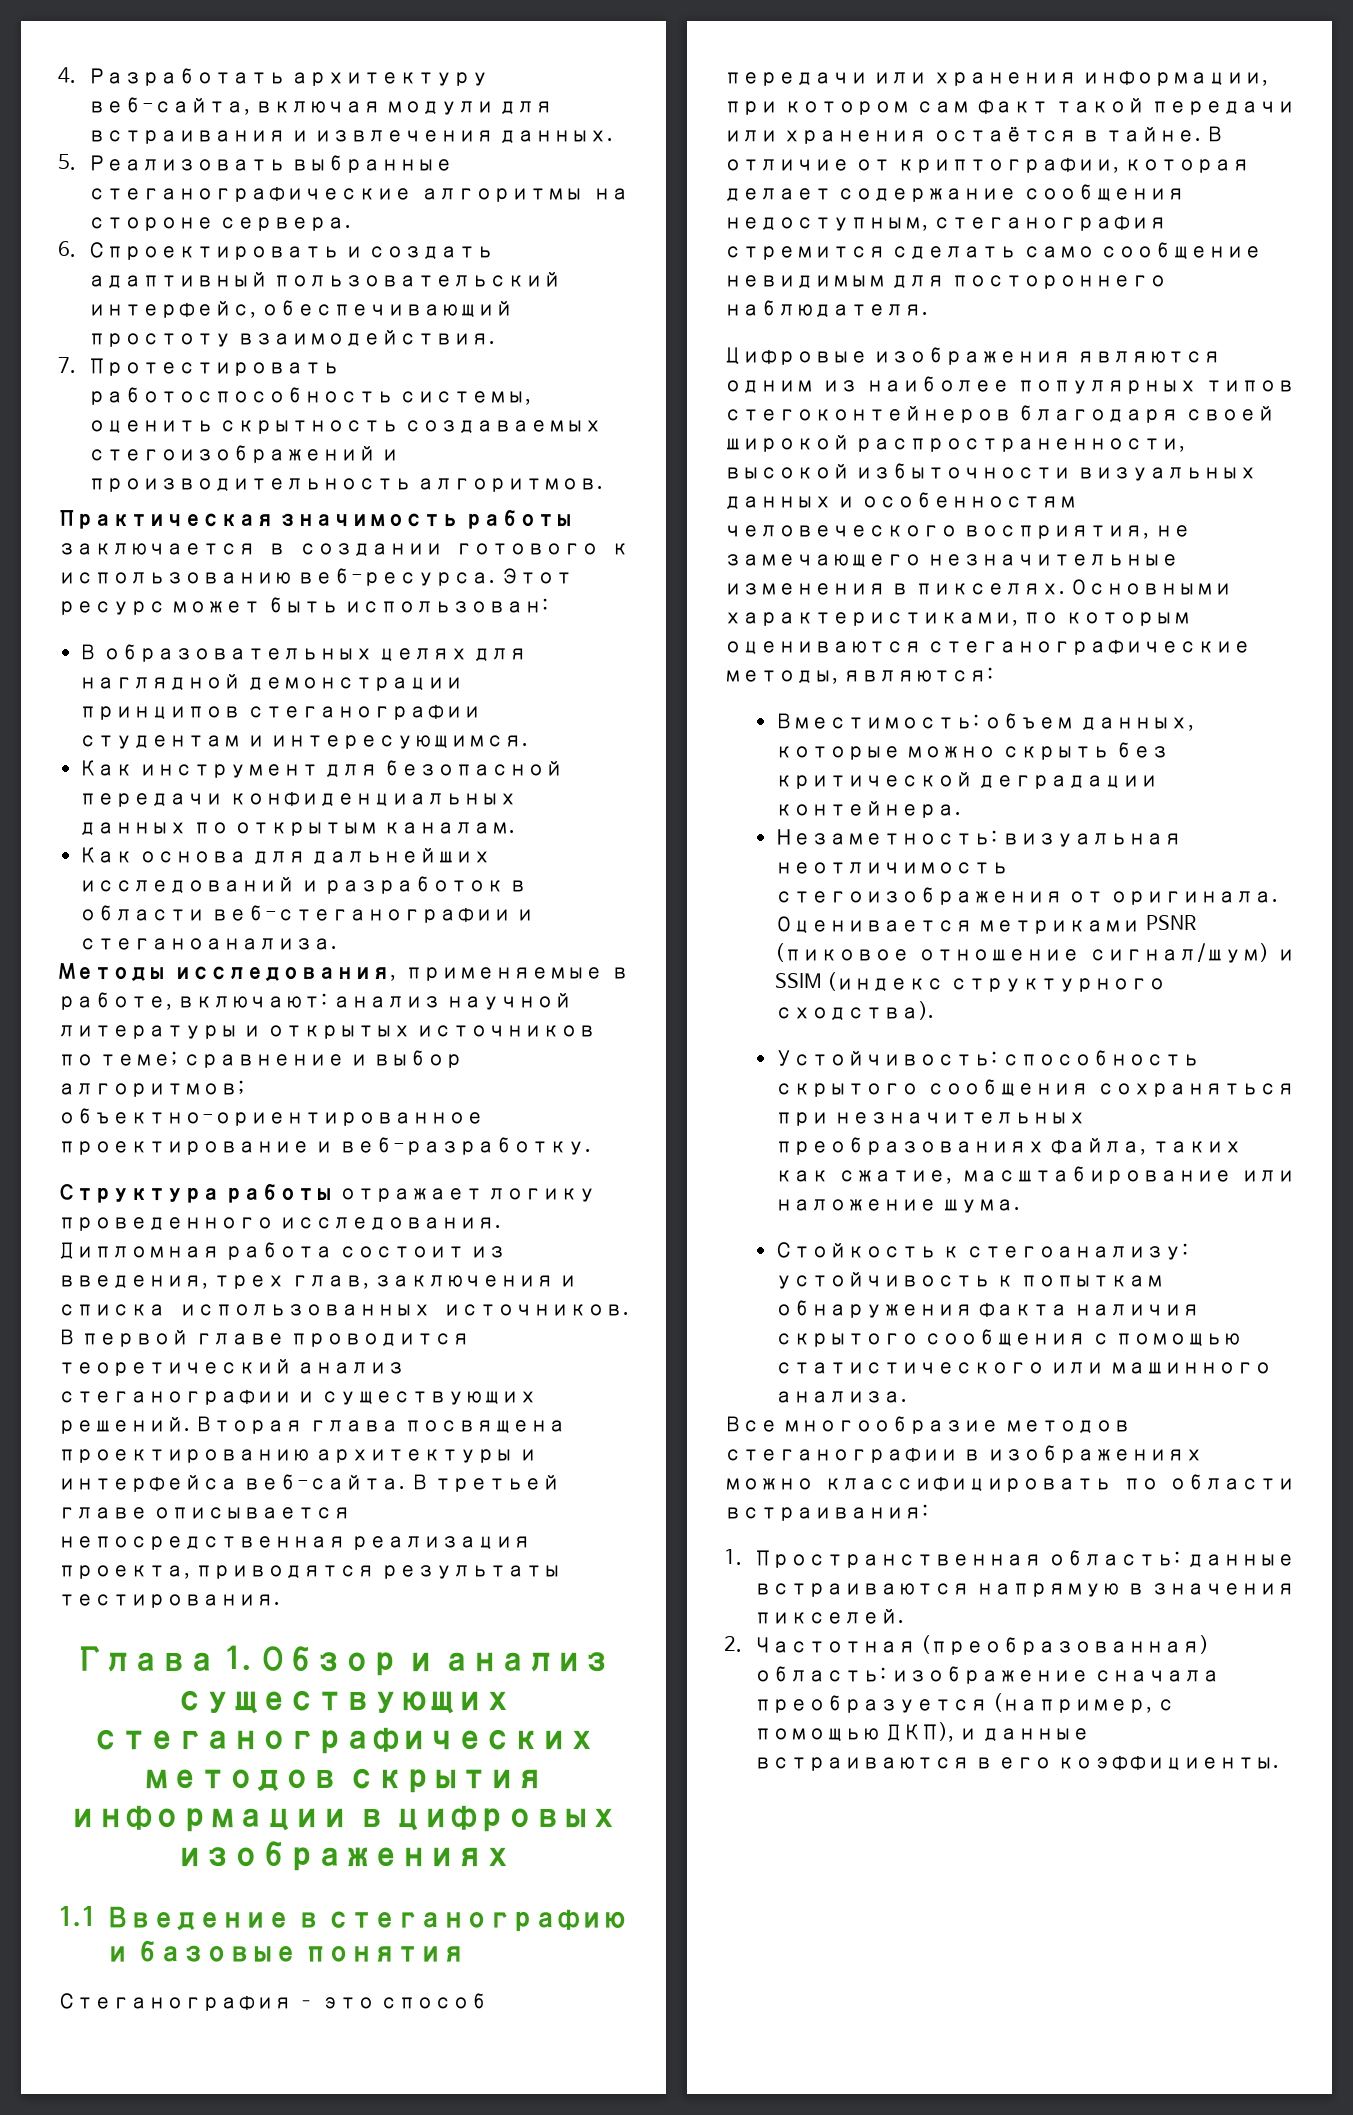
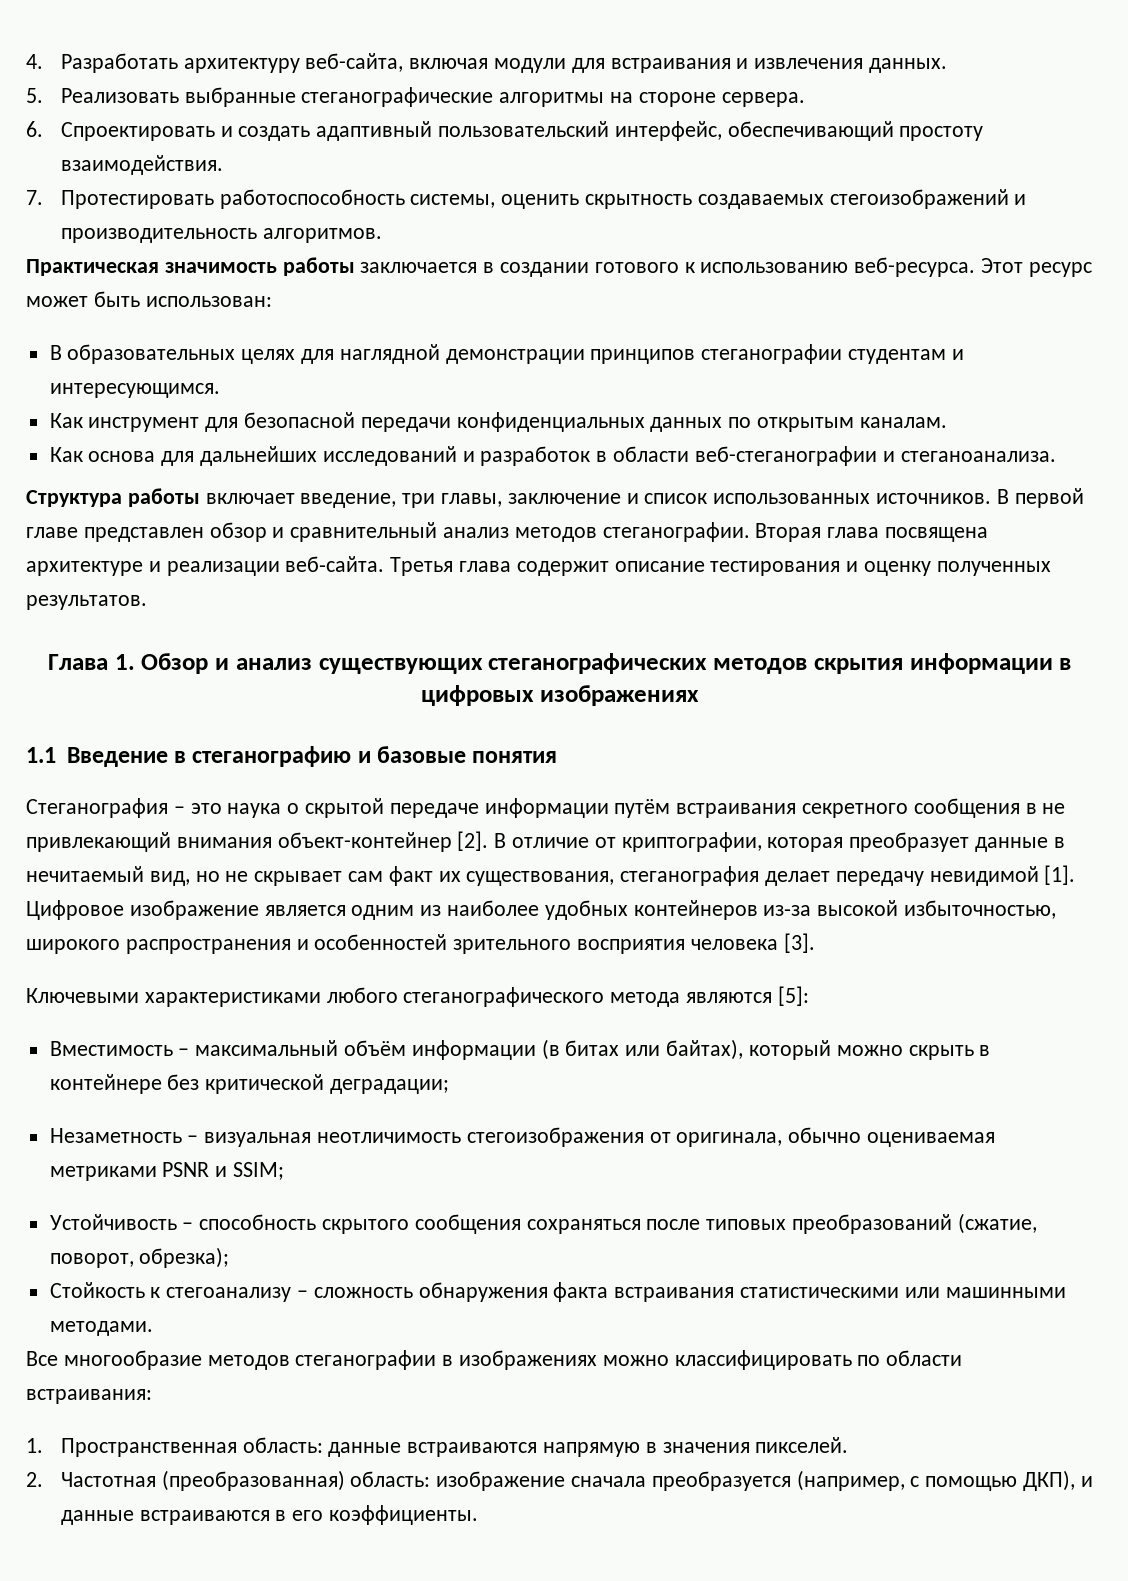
[58,963,630,981] [58,992,572,1010] [58,1025,596,1039] [58,1050,464,1068] [58,1080,244,1097] [58,1108,484,1126] [58,1137,591,1155] [58,1183,596,1203] [58,1217,502,1231] [58,1242,506,1260] [58,1275,578,1289] [58,1304,166,1316] Методы исследования, применяемые в работе, включают: анализ научной литературы и открытых источников по теме; сравнение и выбор алгоритмов; объектно-ориентированное проектирование и веб-разработку. // Структура работы отражает логику проведенного исследования. Дипломная работа состоит из введения, трех глав, заключения и списка -> [26,488,708,508] Структура работы включает введение, три главы, заключение и список
[289,1333,470,1347] [58,1359,406,1376] [58,1389,537,1405] [58,1416,566,1434] [58,1449,537,1463] [58,1474,560,1492] [58,1507,352,1519] [58,1536,532,1550] [58,1565,561,1579] [58,1594,280,1608] проводится теоретический анализ стеганографии и существующих решений. Вторая глава посвящена проектированию архитектуры и интерфейса веб-сайта. В третьей главе описывается непосредственная реализация проекта, приводятся результаты тестирования. -> [83,522,989,542] [26,556,1051,576] [26,595,147,610] представлен обзор и сравнительный анализ методов стеганографии. Вторая глава посвящена архитектуре и реализации веб‑сайта. Третья глава содержит описание тестирования и оценку полученных результатов.
[379,1993,488,2009] [724,70,1268,86] [724,98,1295,115] [724,126,1202,144] способ передачи или хранения информации, при котором сам факт такой передачи или хранения остаётся в тайне. -> [227,798,1066,818] [26,831,489,852] наука о скрытой передаче информации путём встраивания секретного сообщения в не привлекающий внимания объект-контейнер [2].
[724,184,1185,202] [724,215,1168,231] [724,242,1262,260] [724,275,1167,289] [724,300,928,318] [724,347,1221,365] [724,376,1295,394] [724,405,1275,423] [724,435,1186,452] [724,463,1257,481] [724,492,1077,510] [724,525,1191,539] [724,554,1180,568] [724,579,1232,595] [724,612,1191,626] [724,639,1252,655] [724,667,994,684] [775,713,1194,731] [775,742,1169,760] [775,772,1159,789] [775,801,962,818] [775,829,1183,847] [775,862,1010,874] [775,887,1278,905] [775,915,1196,934] [775,943,1295,963] [775,972,1166,992] [775,1001,935,1021] [775,1050,1201,1066] [775,1079,1295,1097] [775,1112,1087,1126] [775,1137,1242,1155] [775,1166,1295,1184] [775,1199,1021,1213] [775,1242,1188,1260] [775,1272,1164,1289] [775,1300,1200,1318] [775,1329,1241,1347] [775,1362,1272,1374] [775,1391,908,1403] делает содержание сообщения недоступным, стеганография стремится сделать само сообщение невидимым для постороннего наблюдателя. // Цифровые изображения являются одним из наиболее популярных типов стегоконтейнеров благодаря своей широкой распространенности, высокой избыточности визуальных данных и особенностям человеческого восприятия, не замечающего незначительные изменения в пикселях. Основными характеристиками, по которым оцениваются стеганографические методы, являются: // Вместимость: объем данных, которые можно скрыть без критической деградации контейнера. // Незаметность: визуальная неотличимость стегоизображения от оригинала. Оценивается метриками PSNR (пиковое отношение сигнал/шум) и SSIM (индекс структурного сходства). // Устойчивость: способность скрытого сообщения сохраняться при незначительных преобразованиях файла, таких как сжатие, масштабирование или наложение шума. // Стойкость к стегоанализу: устойчивость к попыткам обнаружения факта наличия скрытого сообщения с помощью статистического или машинного анализа. -> [849,832,1065,852] [26,865,1076,886] [26,900,1057,920] [26,933,815,954] [26,986,809,1007] [49,1039,991,1060] [49,1074,450,1094] [49,1127,996,1147] [49,1162,285,1181] [49,1213,1037,1234] [49,1247,230,1268] [49,1282,1066,1302] [49,1321,153,1336] преобразует данные в нечитаемый вид, но не скрывает сам факт их существования, стеганография делает передачу невидимой [1]. Цифровое изображение является одним из наиболее удобных контейнеров из‑за высокой избыточностью, широкого распространения и особенностей зрительного восприятия человека [3]. // Ключевыми характеристиками любого стеганографического метода являются [5]: // Вместимость – максимальный объём информации (в битах или байтах), который можно скрыть в контейнере без критической деградации; // Незаметность – визуальная неотличимость стегоизображения от оригинала, обычно оцениваемая метриками PSNR и SSIM; // Устойчивость – способность скрытого сообщения сохраняться после типовых преобразований (сжатие, поворот, обрезка); // Стойкость к стегоанализу – сложность обнаружения факта встраивания статистическими или машинными методами.

